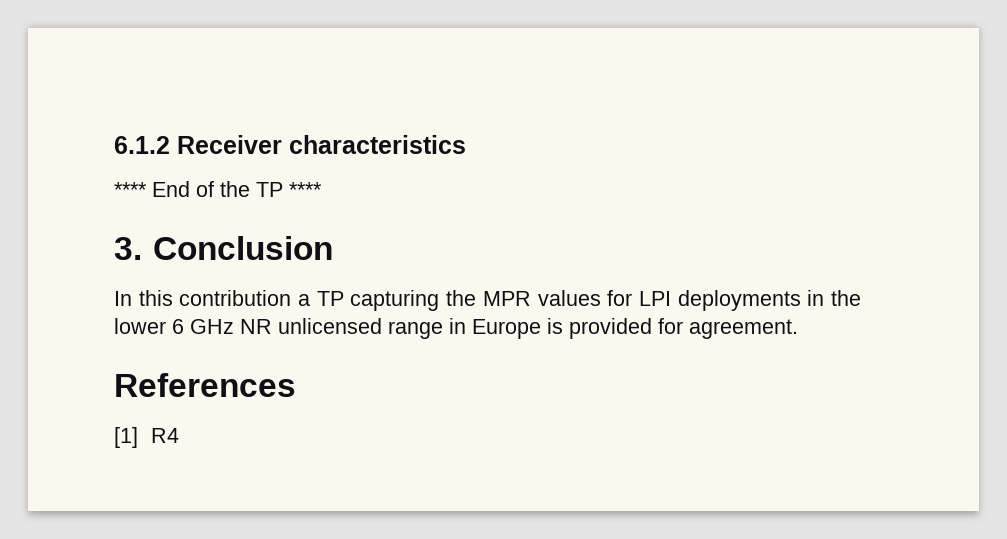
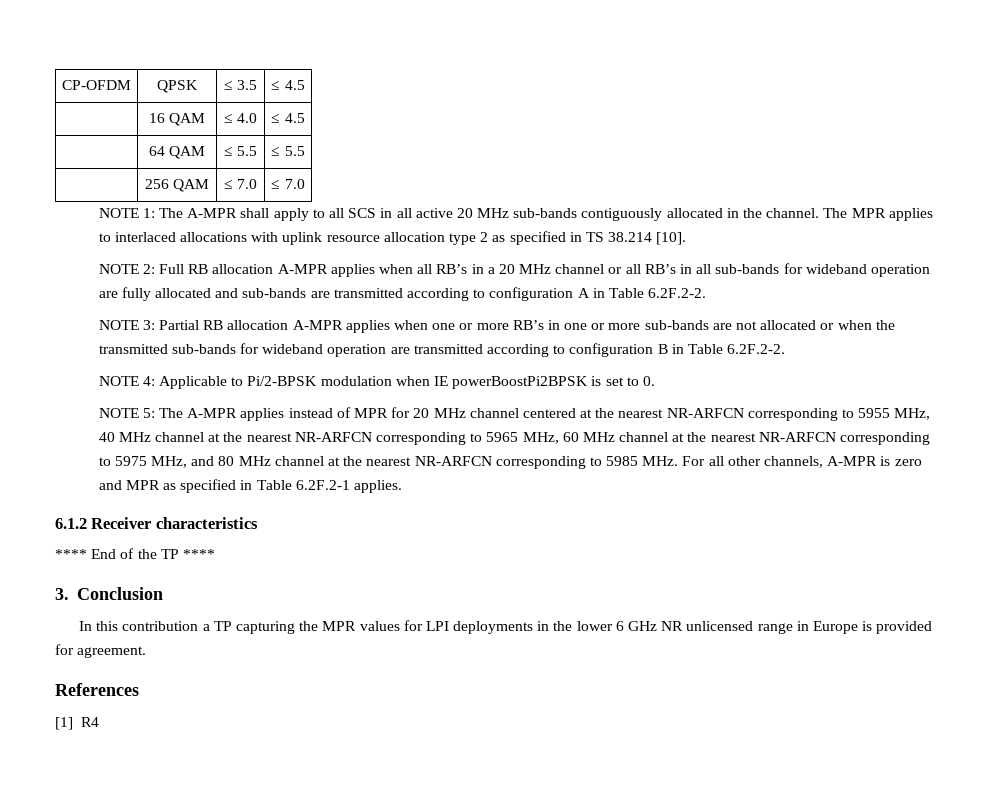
(114, 145) none -> [62,80,131,90] [157,80,198,93] [223,80,258,90] [271,80,305,90] [148,113,206,126] [223,113,258,123] [271,113,305,123] [148,146,206,159] [223,146,258,156] [271,146,305,156] [144,179,210,192] [223,179,258,189] [271,179,305,189] [98,208,933,221] [98,231,687,245] [98,263,930,277] [98,287,707,301] [98,320,895,333] [98,343,786,357] [98,376,655,389] [98,407,931,421] [98,432,931,445] [98,456,922,469] [98,479,402,493] CP-OFDM | QPSK | ≤ 3.5 | ≤ 4.5 // | 16 QAM | ≤ 4.0 | ≤ 4.5 // | 64 QAM | ≤ 5.5 | ≤ 5.5 // | 256 QAM | ≤ 7.0 | ≤ 7.0 // NOTE 1: The A-MPR shall apply to all SCS in all active 20 MHz sub-bands contiguously allocated in the channel. The MPR applies to interlaced allocations with uplink resource allocation type 2 as specified in TS 38.214 [10]. // NOTE 2: Full RB allocation A-MPR applies when all RB’s in a 20 MHz channel or all RB’s in all sub-bands for wideband operation are fully allocated and sub-bands are transmitted according to configuration A in Table 6.2F.2-2. // NOTE 3: Partial RB allocation A-MPR applies when one or more RB’s in one or more sub-bands are not allocated or when the transmitted sub-bands for wideband operation are transmitted according to configuration B in Table 6.2F.2-2. // NOTE 4: Applicable to Pi/2-BPSK modulation when IE powerBoostPi2BPSK is set to 0. // NOTE 5: The A-MPR applies instead of MPR for 20 MHz channel centered at the nearest NR-ARFCN corresponding to 5955 MHz, 40 MHz channel at the nearest NR-ARFCN corresponding to 5965 MHz, 60 MHz channel at the nearest NR-ARFCN corresponding to 5975 MHz, and 80 MHz channel at the nearest NR-ARFCN corresponding to 5985 MHz. For all other channels, A-MPR is zero and MPR as specified in Table 6.2F.2-1 applies. //

